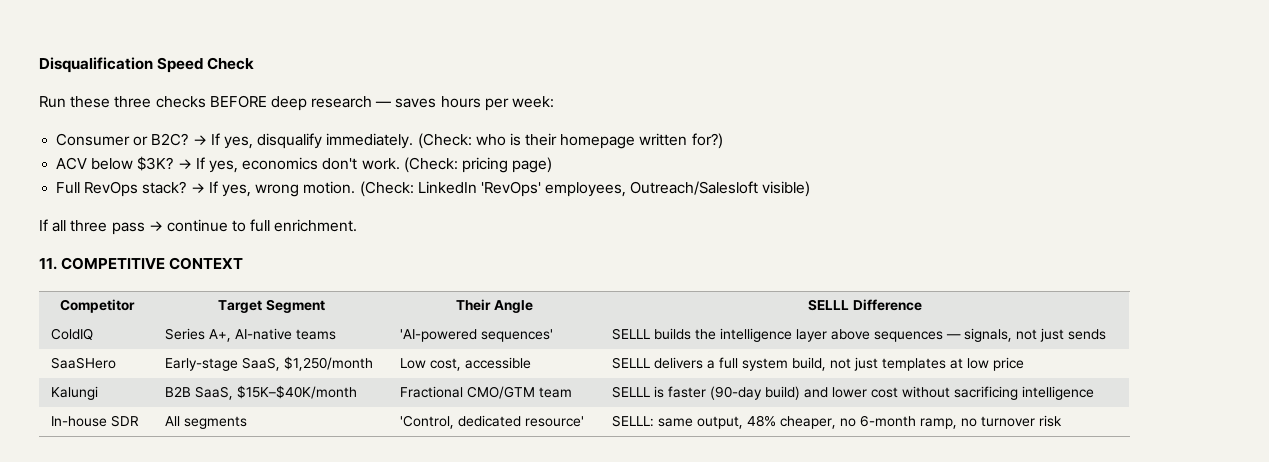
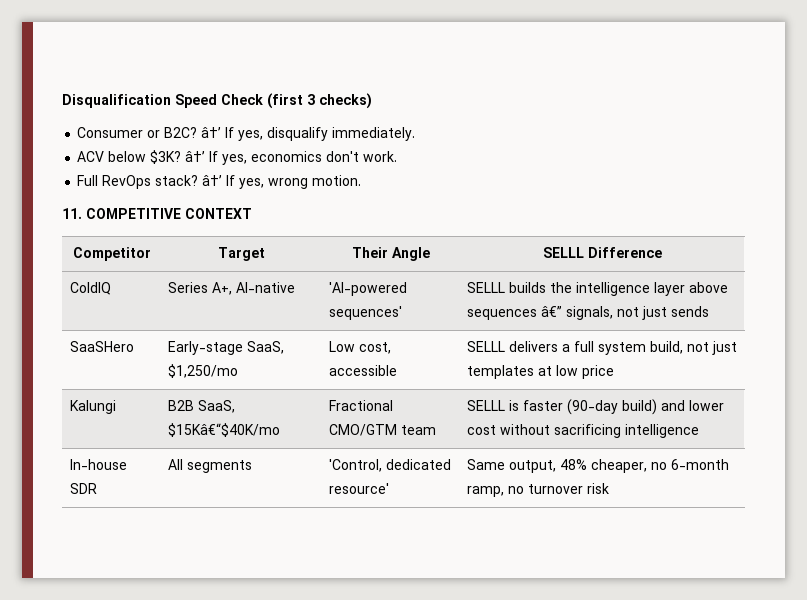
[39,95,555,111] // Run these three checks BEFORE deep research — saves hours per week: -> [267,93,372,109] (first 3 checks)
[192,135,207,146] → -> [201,127,222,138] â†’
[417,133,723,149] (Check: who is their homepage written for?) -> (416, 134) none
[177,159,192,170] → -> [185,151,206,162] â†’
[403,157,553,173] (Check: pricing page) -> (398, 156) none
[190,183,205,194] → -> [202,175,223,186] â†’
[359,181,811,197] [39,219,358,235] (Check: LinkedIn 'RevOps' employees, Outreach/Salesloft visible) // If all three pass → continue to full enrichment. -> (362, 180) none
[265,299,325,313] Segment -> (265, 254) none
[296,329,337,340] teams -> (295, 287) none
[946,334,962,339] — -> [540,306,562,317] â€”
[284,356,374,371] $1,250/month -> [167,364,238,378] $1,250/mo
[237,385,358,399] $15K–$40K/month -> [167,423,280,437] $15Kâ€“$40K/mo
[612,415,694,427] SELLL: same -> [466,459,505,470] Same

